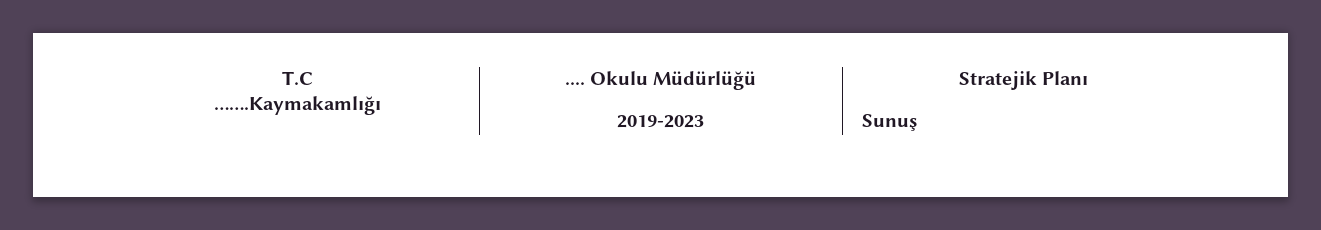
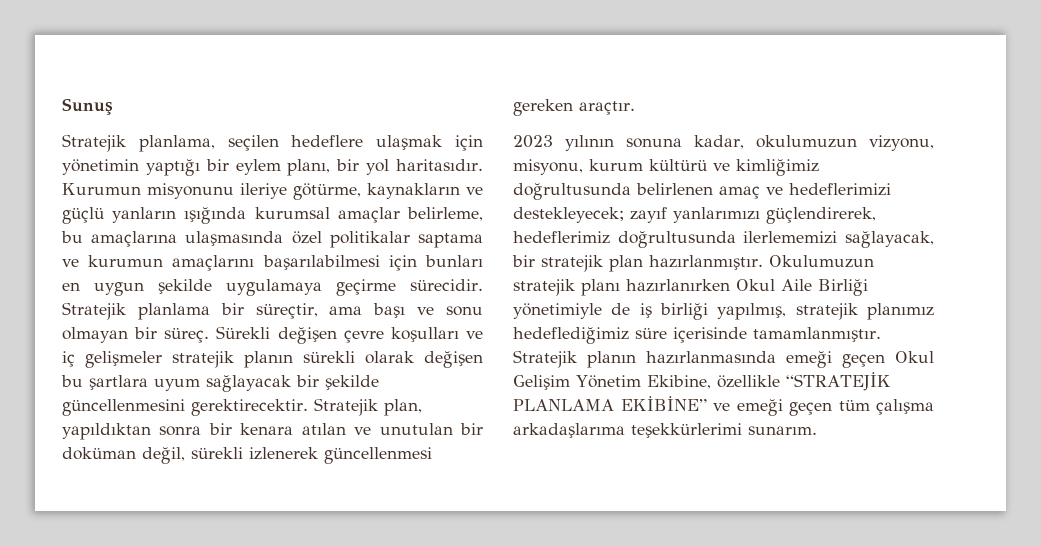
[282,71,313,85] [214,96,381,115] [564,71,757,90] [617,115,704,128] [958,71,1089,90] [862,114,917,131] T.C // …….Kaymakamlığı // .... Okulu Müdürlüğü // 2019-2023 // Stratejik Planı // Sunuş -> [62,98,113,115] [62,134,484,152] [62,159,484,176] [62,183,483,200] [62,207,483,224] [61,231,483,248] [62,255,483,271] [62,279,484,296] [62,302,483,320] [62,326,484,344] [62,351,483,368] [61,375,379,392] [62,398,422,416] [62,423,483,440] [62,447,432,464] [513,99,635,116] [513,135,934,151] [513,159,819,176] [513,183,891,200] [513,207,876,224] [513,231,934,248] [512,255,874,272] [513,279,868,296] [513,303,934,320] [513,327,881,344] [513,350,934,368] [513,372,891,391] [513,396,934,416] [513,423,817,438] Sunuş // Stratejik planlama, seçilen hedeflere ulaşmak için yönetimin yaptığı bir eylem planı, bir yol haritasıdır. Kurumun misyonunu ileriye götürme, kaynakların ve güçlü yanların ışığında kurumsal amaçlar belirleme, bu amaçlarına ulaşmasında özel politikalar saptama ve kurumun amaçlarını başarılabilmesi için bunları en uygun şekilde uygulamaya geçirme sürecidir. Stratejik planlama bir süreçtir, ama başı ve sonu olmayan bir süreç. Sürekli değişen çevre koşulları ve iç gelişmeler stratejik planın sürekli olarak değişen bu şartlara uyum sağlayacak bir şekilde güncellenmesini gerektirecektir. Stratejik plan, yapıldıktan sonra bir kenara atılan ve unutulan bir doküman değil, sürekli izlenerek güncellenmesi gereken araçtır. // 2023 yılının sonuna kadar, okulumuzun vizyonu, misyonu, kurum kültürü ve kimliğimiz doğrultusunda belirlenen amaç ve hedeflerimizi destekleyecek; zayıf yanlarımızı güçlendirerek, hedeflerimiz doğrultusunda ilerlememizi sağlayacak, bir stratejik plan hazırlanmıştır. Okulumuzun stratejik planı hazırlanırken Okul Aile Birliği yönetimiyle de iş birliği yapılmış, stratejik planımız hedeflediğimiz süre içerisinde tamamlanmıştır. Stratejik planın hazırlanmasında emeği geçen Okul Gelişim Yönetim Ekibine, özellikle “STRATEJİK PLANLAMA EKİBİNE” ve emeği geçen tüm çalışma arkadaşlarıma teşekkürlerimi sunarım.

